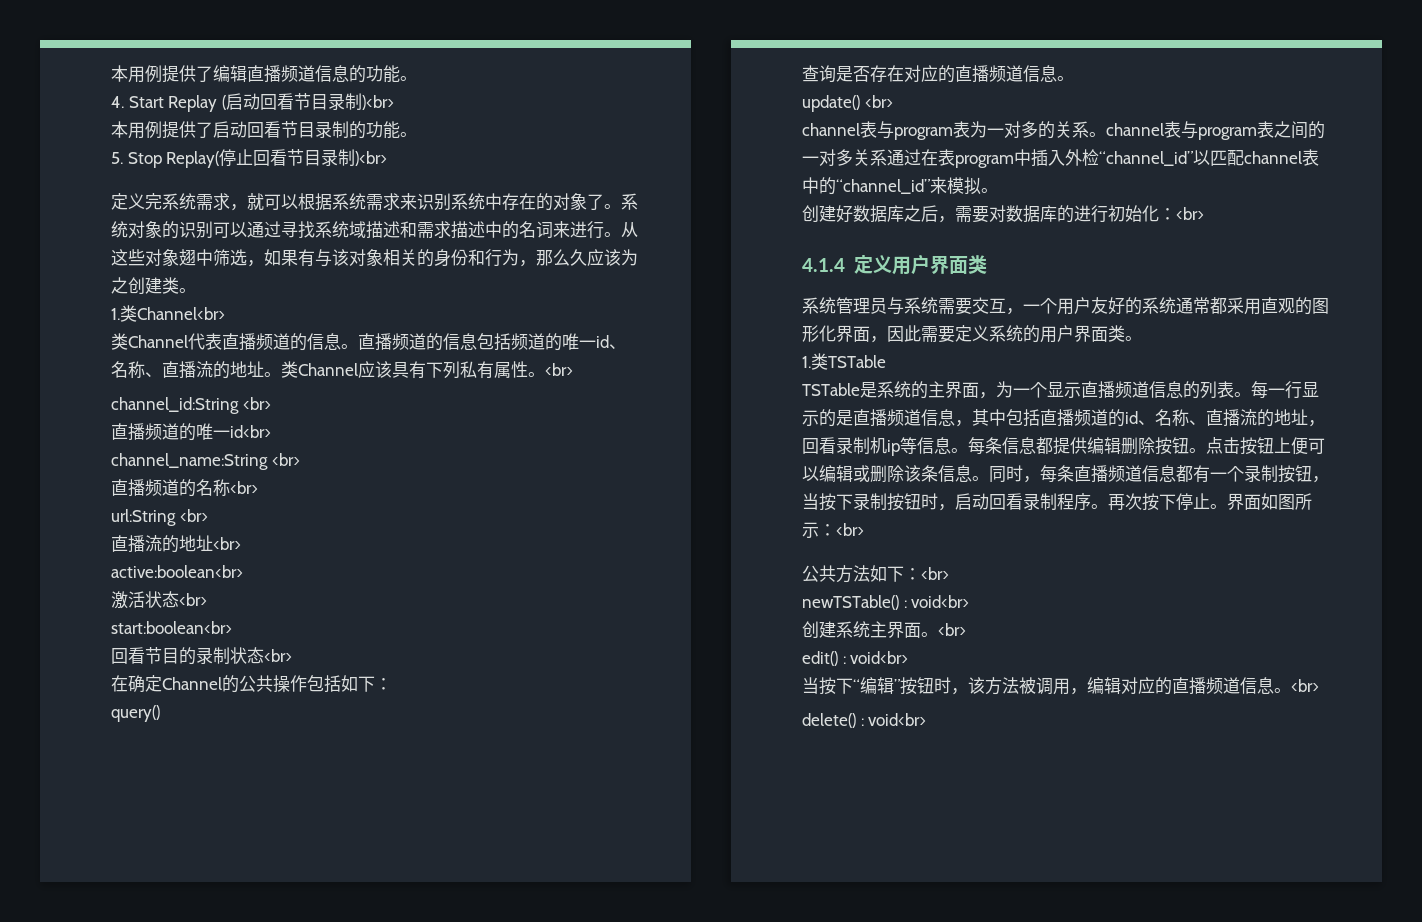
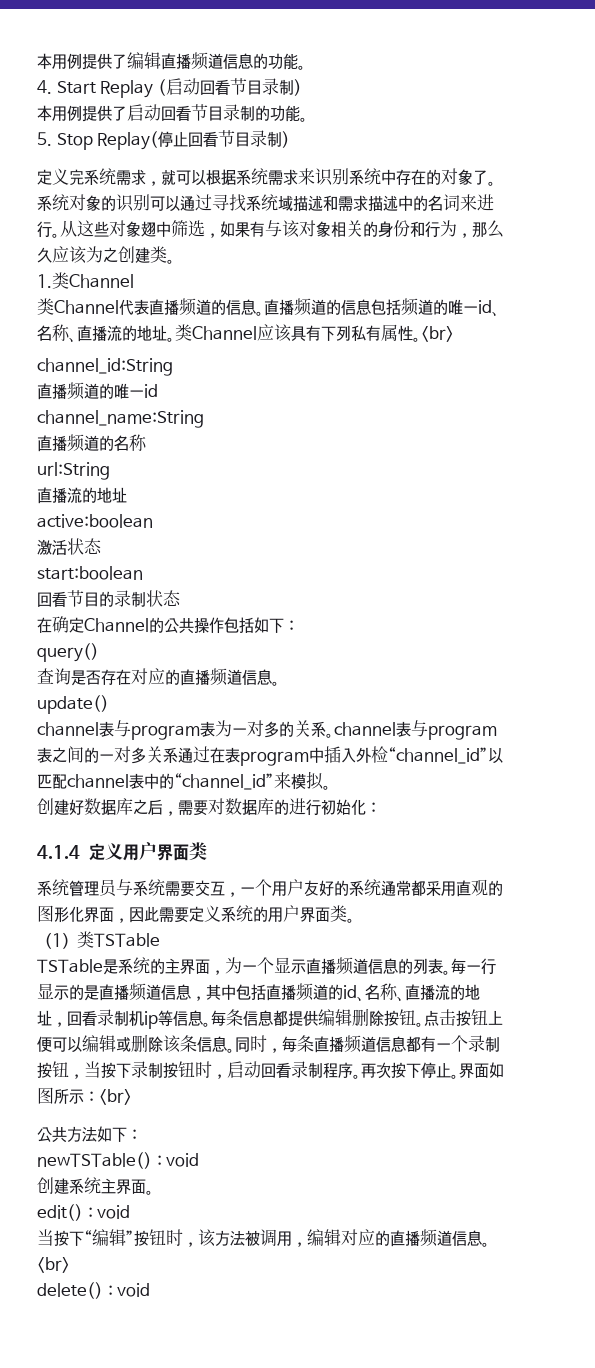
[361,95,394,110] )<br> -> [293,79,302,96] )
[355,151,388,166] )<br> -> [282,131,291,148] )
[137,307,225,320] Channel<br> -> [69,274,134,288] Channel
[242,397,271,410] <br> -> (173, 367) none
[230,425,271,438] id<br> -> [144,384,158,398] id
[271,453,300,466] <br> -> (204, 419) none
[230,481,258,494] <br> -> (147, 442) none
[179,509,208,522] [111,535,241,553] [111,565,243,578] <br> // 直播流的地址<br> // active:boolean<br> -> [37,487,127,504] [37,514,153,528] // 直播流的地址 // active:boolean
[179,593,207,606] [111,621,232,634] <br> // start:boolean<br> -> [37,566,143,580] // start:boolean
[264,649,292,662] <br> -> (181, 598) none
[864,95,893,108] <br> -> (109, 704) none
[1176,207,1204,220] <br> -> (381, 807) none
[802,356,811,368] 1. -> [37,932,77,949] （1）
[921,567,949,580] <br> -> (142, 1134) none
[911,595,970,608] void<br> -> [166,1153,200,1167] void
[938,623,966,636] <br> -> (154, 1192) none
[850,651,909,664] void<br> -> [97,1205,131,1219] void
[868,713,927,726] void<br> -> [117,1283,151,1297] void

